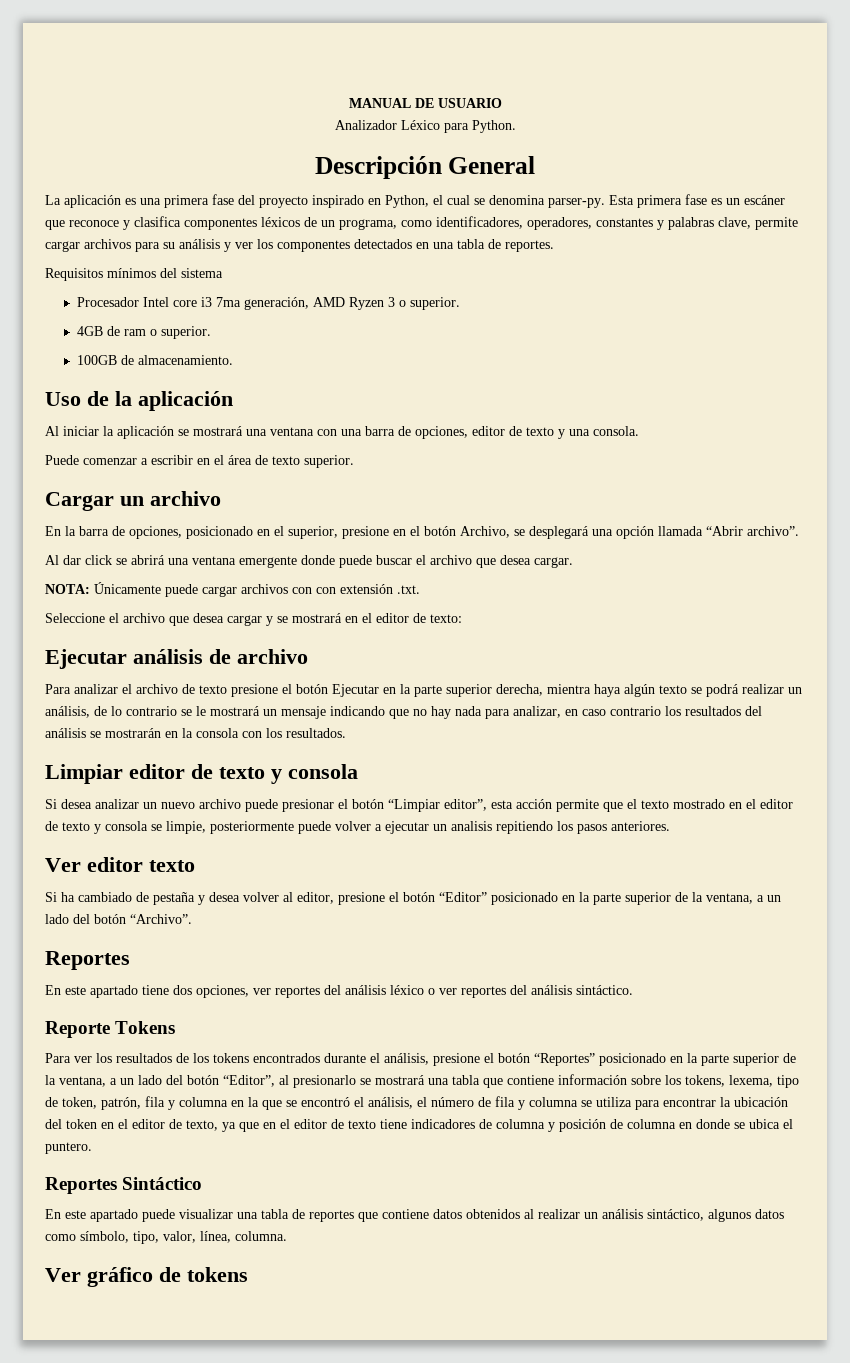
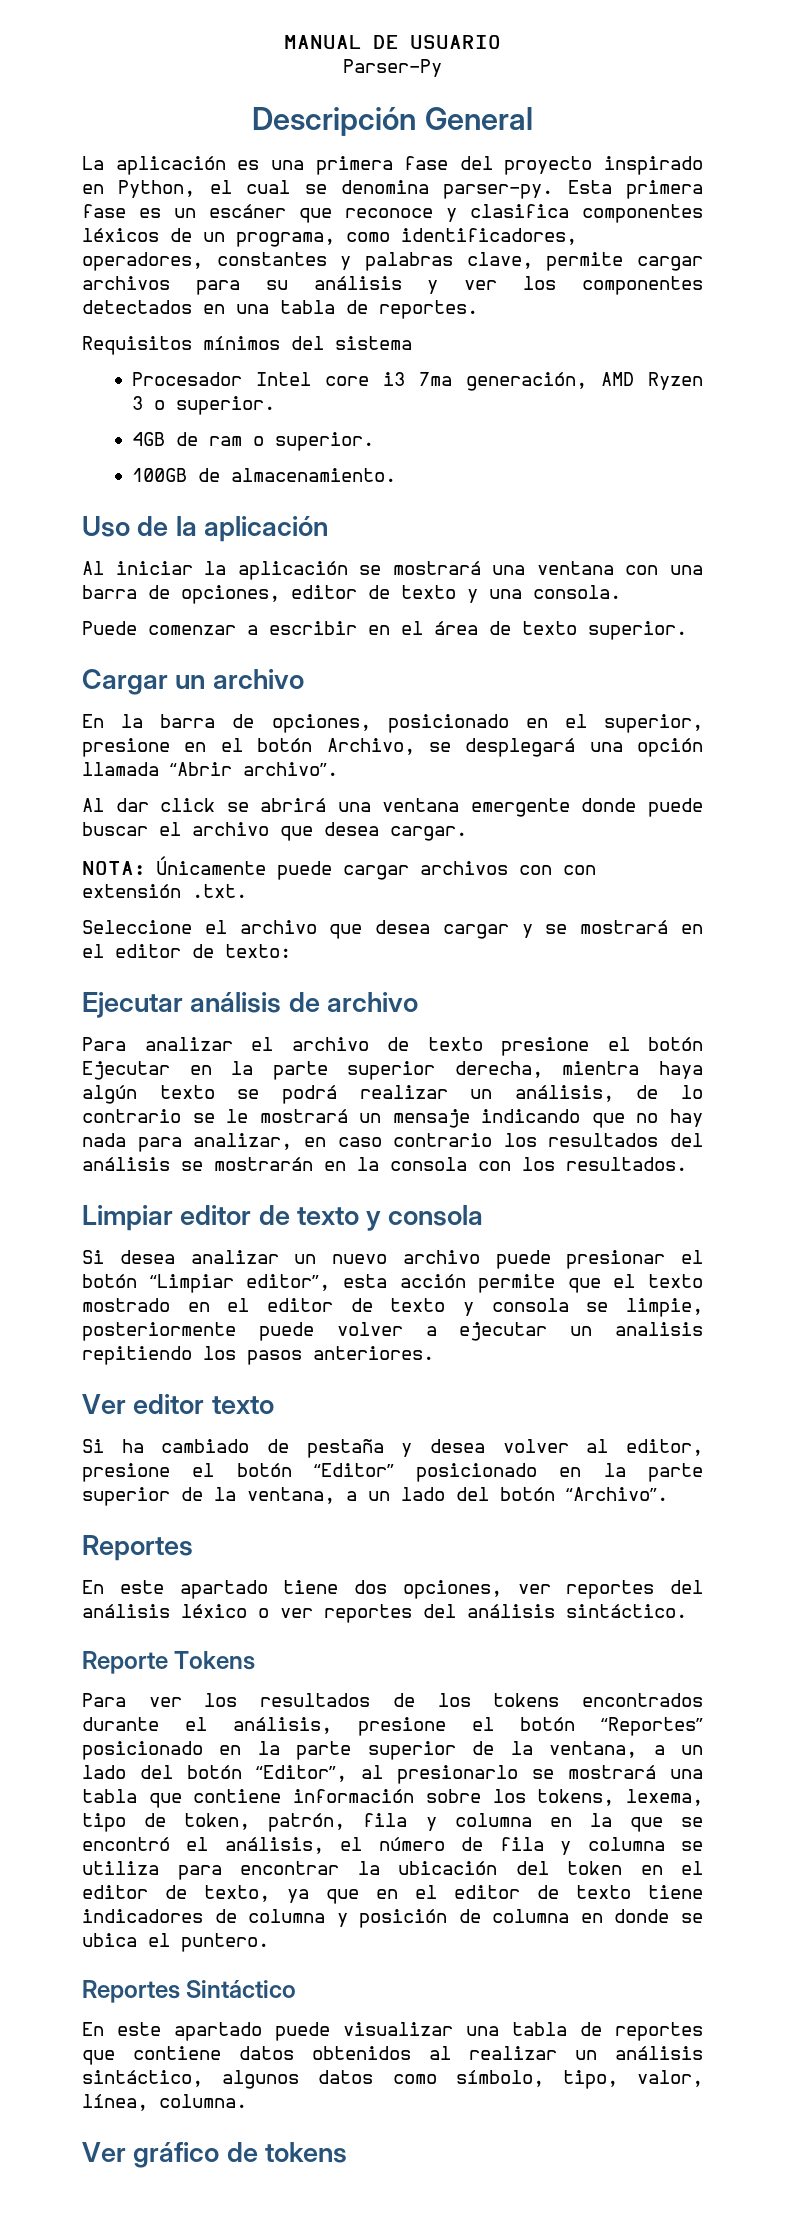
[334,120,516,133] Analizador Léxico para Python. -> [343,59,442,77] Parser-Py

